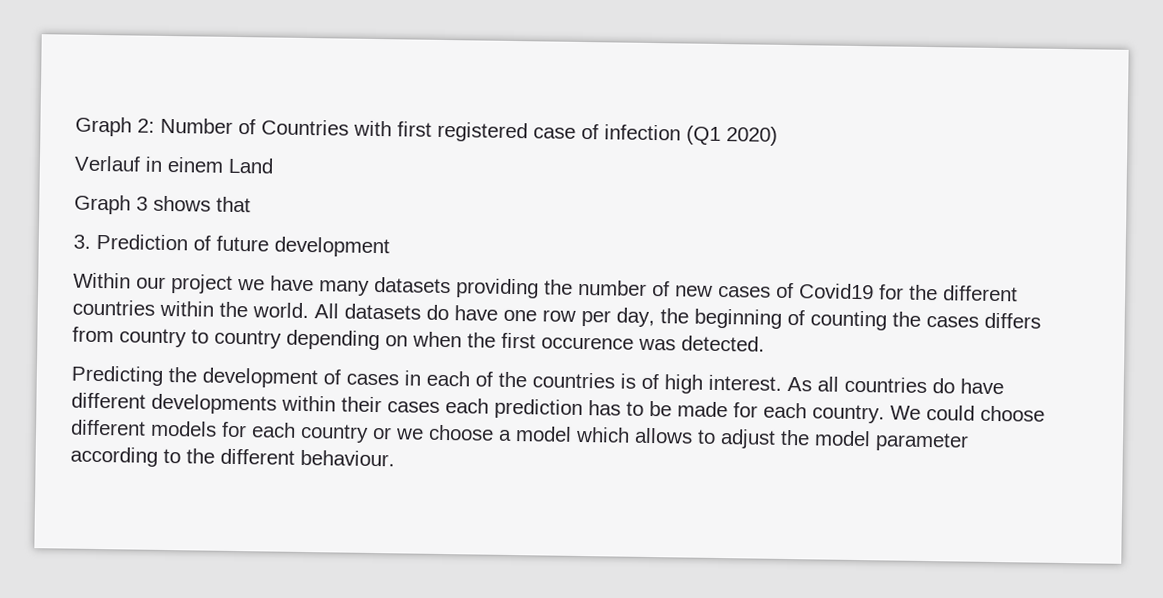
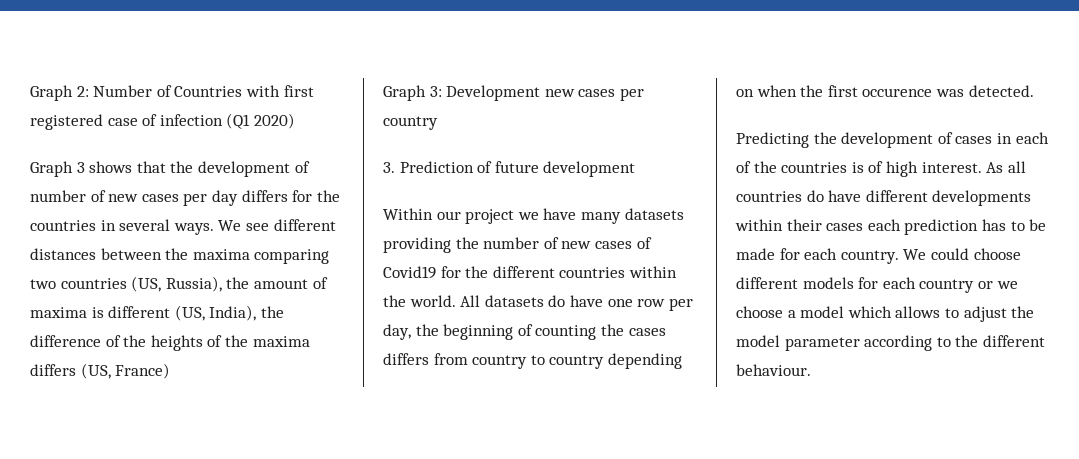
[74,155,274,174] // Verlauf in einem Land -> (295, 121) none
(251, 204) none -> [170,161,310,177] [30,190,340,206] [30,219,336,235] [30,248,330,264] [30,276,328,292] [30,305,284,321] [30,335,310,351] [30,363,171,379] [383,85,644,101] [383,116,438,130] the development of number of new cases per day differs for the countries in several ways. We see different distances between the maxima comparing two countries (US, Russia), the amount of maxima is different (US, India), the difference of the heights of the maxima differs (US, France) // Graph 3: Development new cases per country

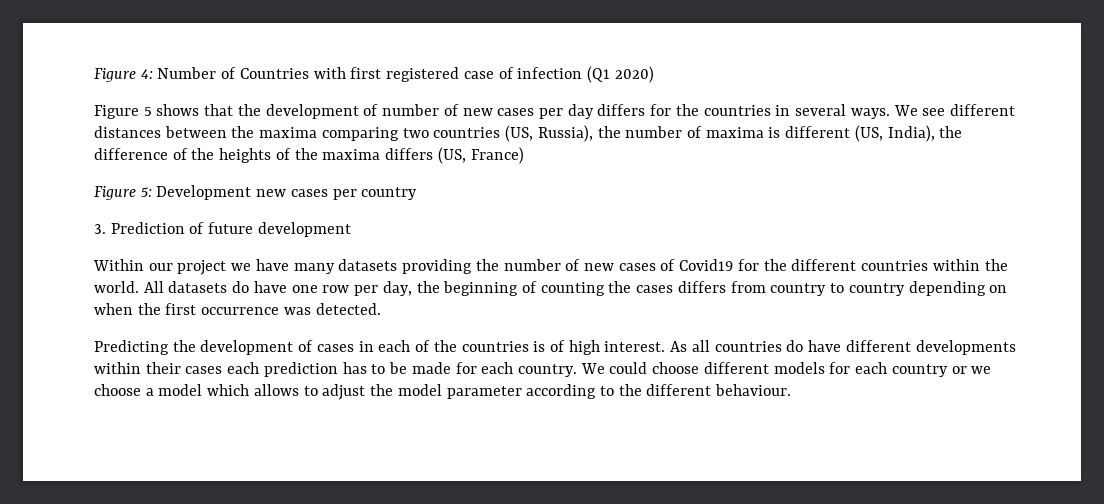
[30,85,89,101] Graph 2: -> [94,68,153,82] Figure 4:
[30,161,85,177] Graph 3 -> [94,105,152,119] Figure 5
[253,279,308,289] amount -> [625,126,683,138] number
[383,85,442,101] Graph 3: -> [94,186,152,200] Figure 5:
[862,88,933,97] occurence -> [201,307,280,315] occurrence

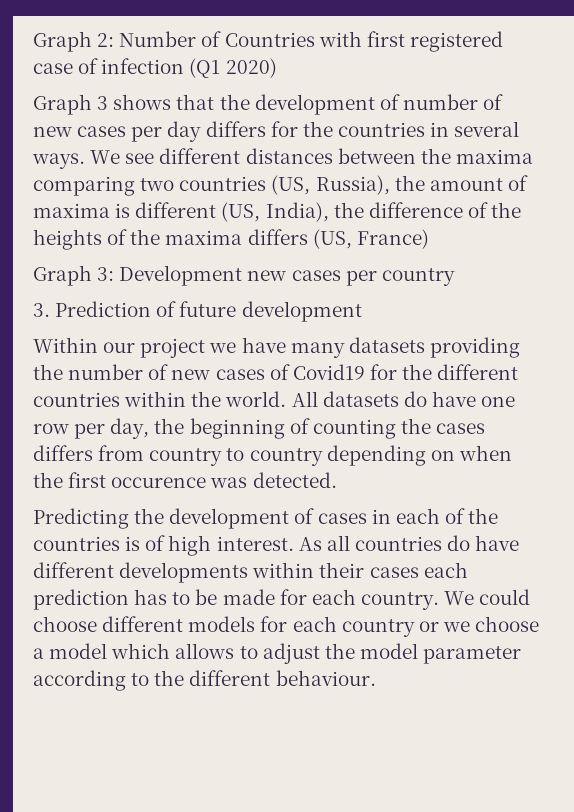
[94,68,153,82] Figure 4: -> [33,31,115,52] Graph 2:
[94,105,152,119] Figure 5 -> [33,94,109,115] Graph 3
[625,126,683,138] number -> [429,178,503,191] amount
[94,186,152,200] Figure 5: -> [33,265,115,286] Graph 3:
[201,307,280,315] occurrence -> [111,477,207,488] occurence

